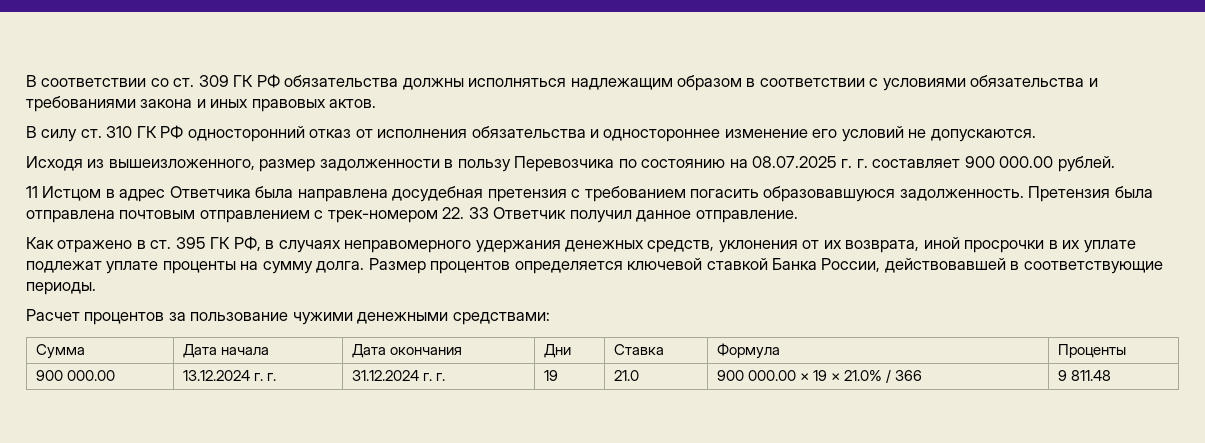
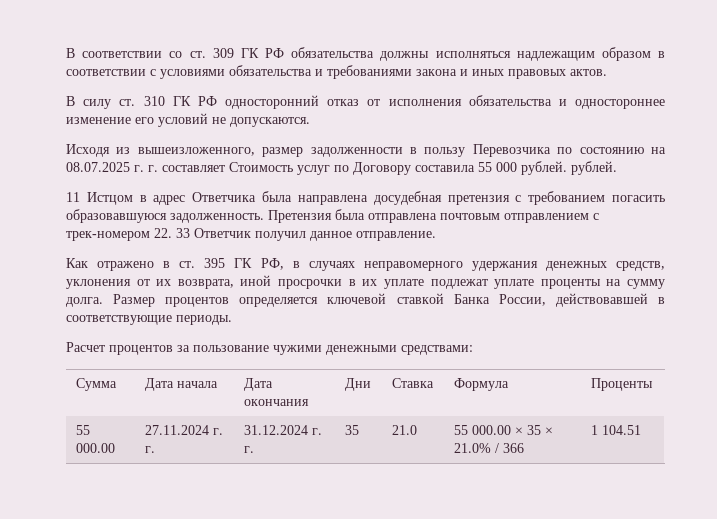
[964,156,1054,168] 900 000.00 -> [229,161,567,175] Стоимость услуг по Договору составила 55 000 рублей.
[36,370,64,381] 900 -> [76,425,91,435] 55
[183,370,251,381] 13.12.2024 -> [145,425,210,435] 27.11.2024
[544,370,559,381] 19 -> [345,425,360,435] 35
[717,370,745,381] 900 -> [454,425,469,435] 55
[813,370,828,381] 19 -> [527,425,542,435] 35
[1058,370,1112,381] 9 811.48 -> [591,425,642,435] 1 104.51

